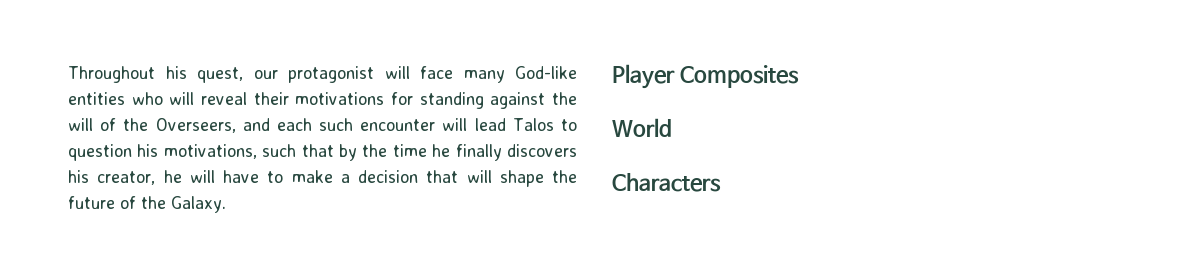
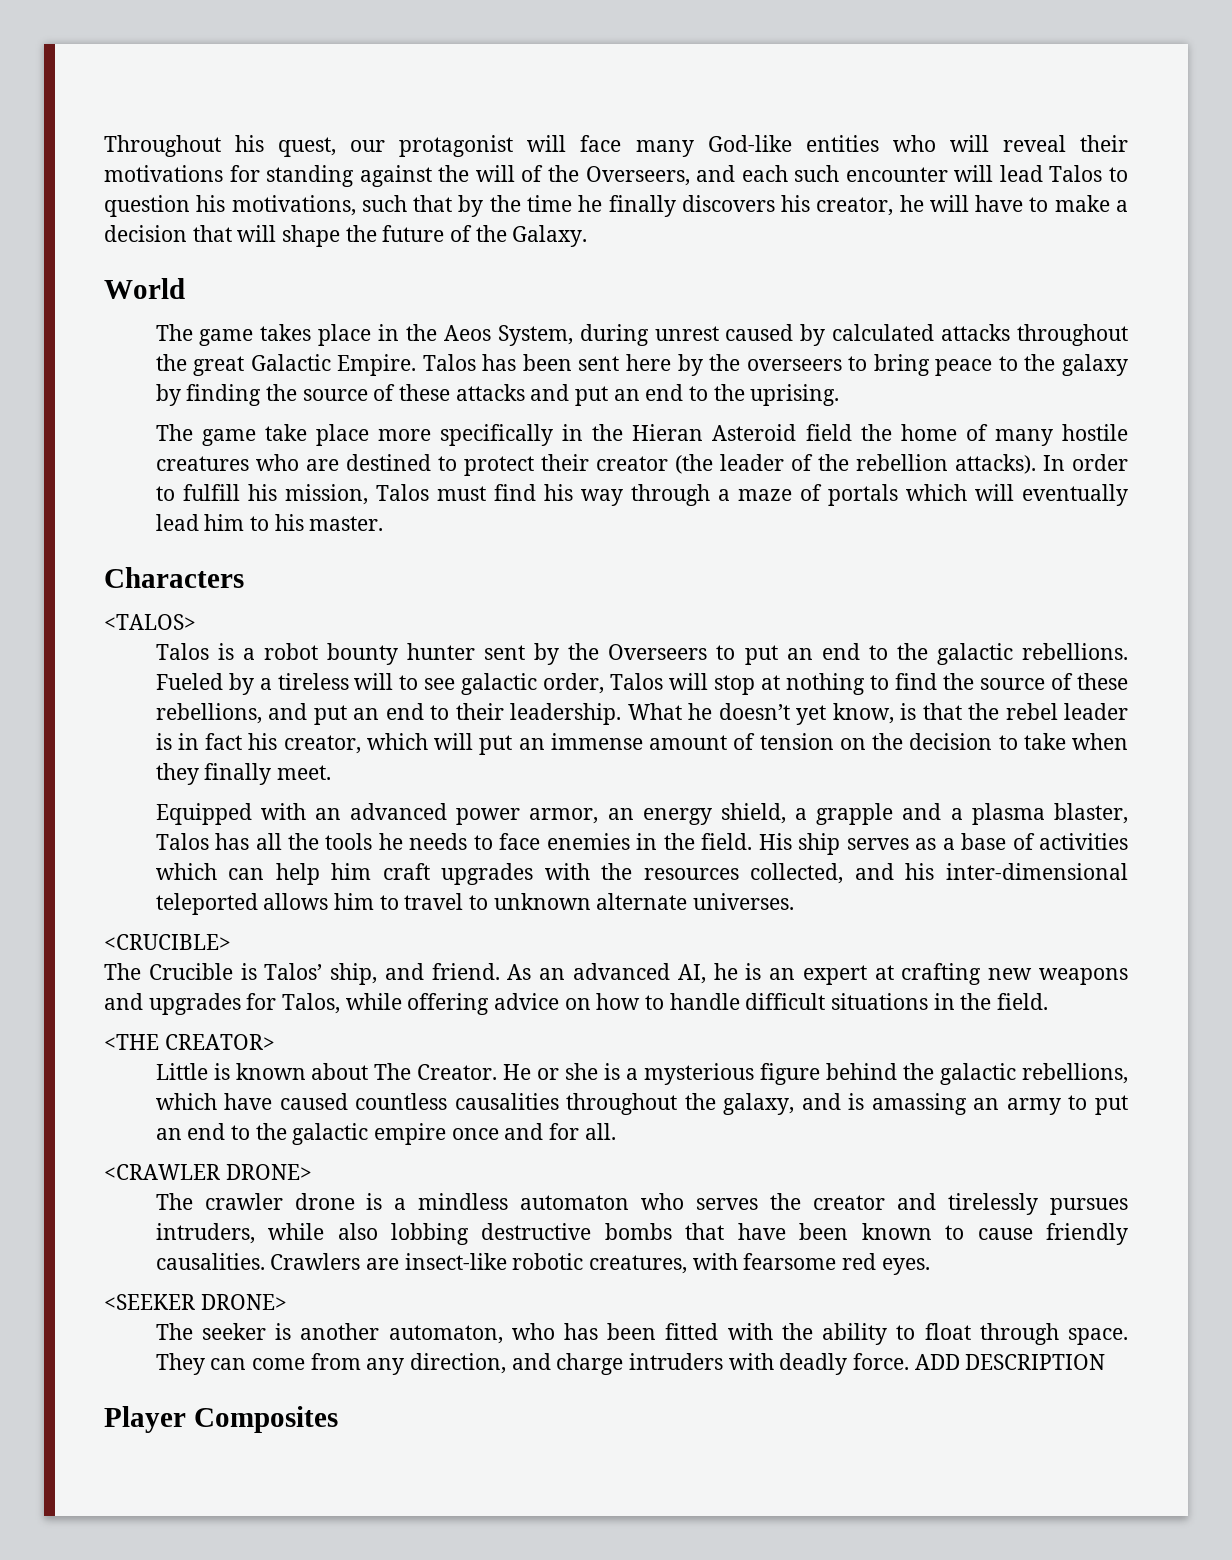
(226, 204) none -> [104,278,185,299] [155,324,1128,346] [155,354,1129,376] [155,384,840,406] [155,424,1129,446] [155,454,1128,476] [155,484,1129,506] [155,514,384,531] [104,567,244,588] [104,614,196,630] [155,643,1128,665] [155,673,1128,695] [155,703,1128,725] [155,733,1128,755] [155,763,331,785] [155,803,1129,825] [155,833,1128,855] [155,863,1129,885] [155,893,794,915] [104,934,231,950] [104,963,1129,985] [104,993,1049,1015] [104,1034,275,1050] [155,1063,1128,1085] [155,1093,1128,1115] [155,1123,616,1145] [104,1164,312,1180] [155,1193,1128,1215] [155,1223,1128,1245] [155,1253,930,1275] [104,1294,287,1310] [155,1323,1129,1345] [155,1353,1106,1375] // World // The game takes place in the Aeos System, during unrest caused by calculated attacks throughout the great Galactic Empire. Talos has been sent here by the overseers to bring peace to the galaxy by finding the source of these attacks and put an end to the uprising. // The game take place more specifically in the Hieran Asteroid field the home of many hostile creatures who are destined to protect their creator (the leader of the rebellion attacks). In order to fulfill his mission, Talos must find his way through a maze of portals which will eventually lead him to his master. // Characters // <TALOS> // Talos is a robot bounty hunter sent by the Overseers to put an end to the galactic rebellions. Fueled by a tireless will to see galactic order, Talos will stop at nothing to find the source of these rebellions, and put an end to their leadership. What he doesn’t yet know, is that the rebel leader is in fact his creator, which will put an immense amount of tension on the decision to take when they finally meet. // Equipped with an advanced power armor, an energy shield, a grapple and a plasma blaster, Talos has all the tools he needs to face enemies in the field. His ship serves as a base of activities which can help him craft upgrades with the resources collected, and his inter-dimensional teleported allows him to travel to unknown alternate universes. // <CRUCIBLE> // The Crucible is Talos’ ship, and friend. As an advanced AI, he is an expert at crafting new weapons and upgrades for Talos, while offering advice on how to handle difficult situations in the field. // <THE CREATOR> // Little is known about The Creator. He or she is a mysterious figure behind the galactic rebellions, which have caused countless causalities throughout the galaxy, and is amassing an army to put an end to the galactic empire once and for all. // <CRAWLER DRONE> // The crawler drone is a mindless automaton who serves the creator and tirelessly pursues intruders, while also lobbing destructive bombs that have been known to cause friendly causalities. Crawlers are insect-like robotic creatures, with fearsome red eyes. // <SEEKER DRONE> // The seeker is another automaton, who has been fitted with the ability to float through space. They can come from any direction, and charge intruders with deadly force. ADD DESCRIPTION
[612,118,672,137] [612,173,721,192] // World // Characters -> (338, 1419) none

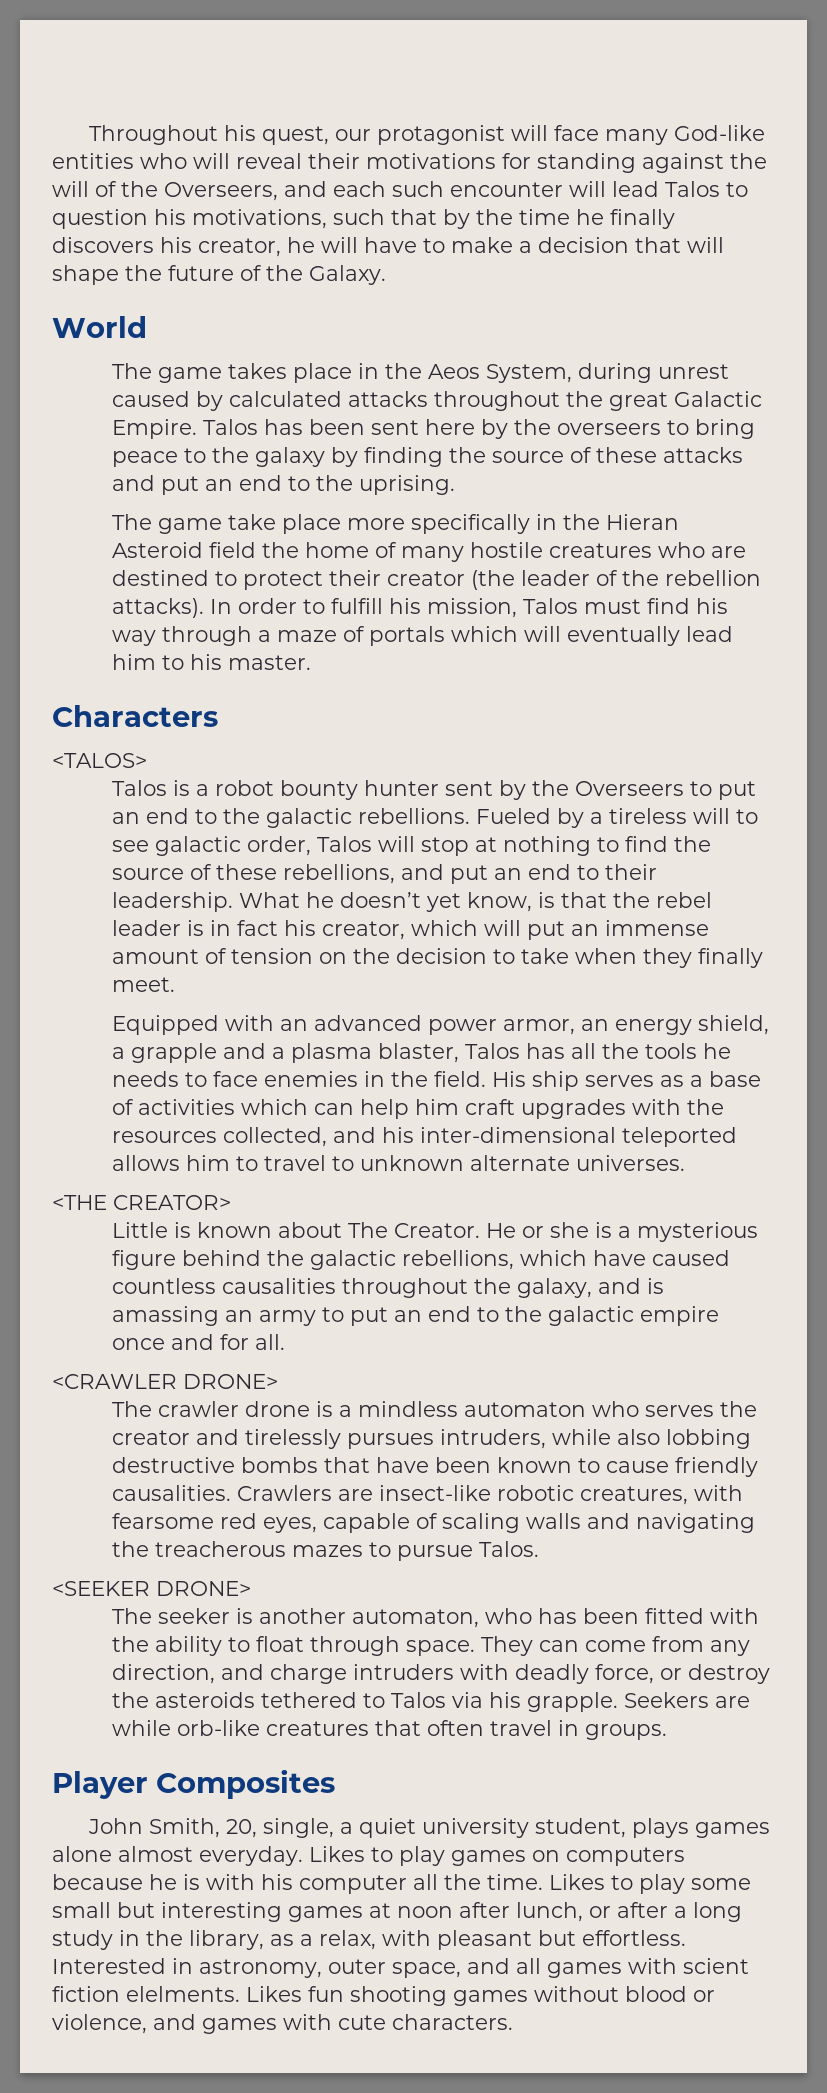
[104,934,231,950] [104,963,1129,985] [104,993,1049,1015] // <CRUCIBLE> // The Crucible is Talos’ ship, and friend. As an advanced AI, he is an expert at crafting new weapons and upgrades for Talos, while offering advice on how to handle difficult situations in the field. -> (685, 1163) none
[881,1258,930,1275] eyes. -> [262,1513,755,1533] [111,1541,539,1561] eyes, capable of scaling walls and navigating the treacherous mazes to pursue Talos.
[852,1353,1106,1370] [104,1406,338,1433] force. ADD DESCRIPTION // Player Composites -> [594,1664,770,1684] [111,1692,750,1712] [111,1720,667,1740] [52,1769,335,1799] [88,1818,771,1838] [52,1846,685,1866] [52,1874,751,1894] [52,1902,742,1922] [52,1930,686,1950] [52,1958,749,1978] [52,1986,715,2006] [52,2014,513,2034] force, or destroy the asteroids tethered to Talos via his grapple. Seekers are while orb-like creatures that often travel in groups. // Player Composites // John Smith, 20, single, a quiet university student, plays games alone almost everyday. Likes to play games on computers because he is with his computer all the time. Likes to play some small but interesting games at noon after lunch, or after a long study in the library, as a relax, with pleasant but effortless. Interested in astronomy, outer space, and all games with scient fiction elelments. Likes fun shooting games without blood or violence, and games with cute characters.

